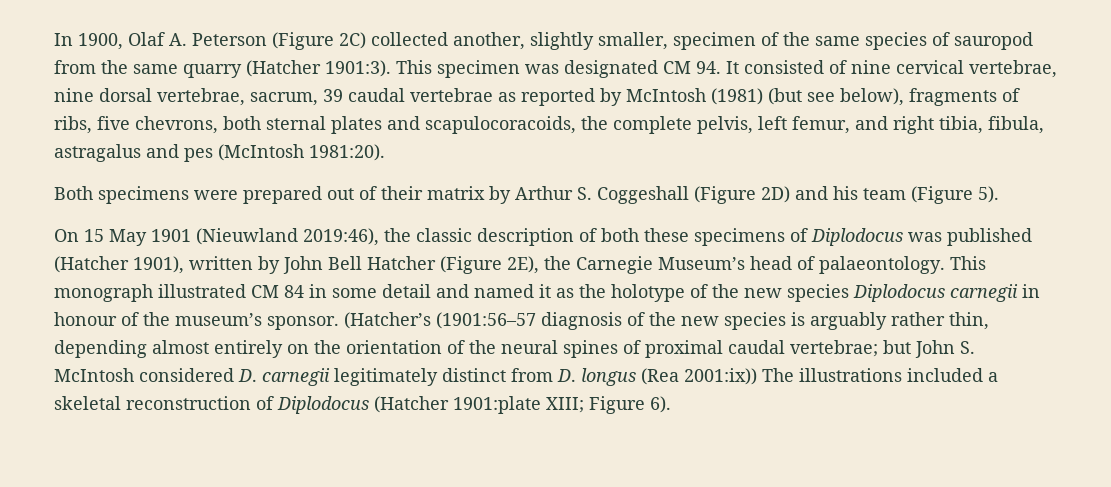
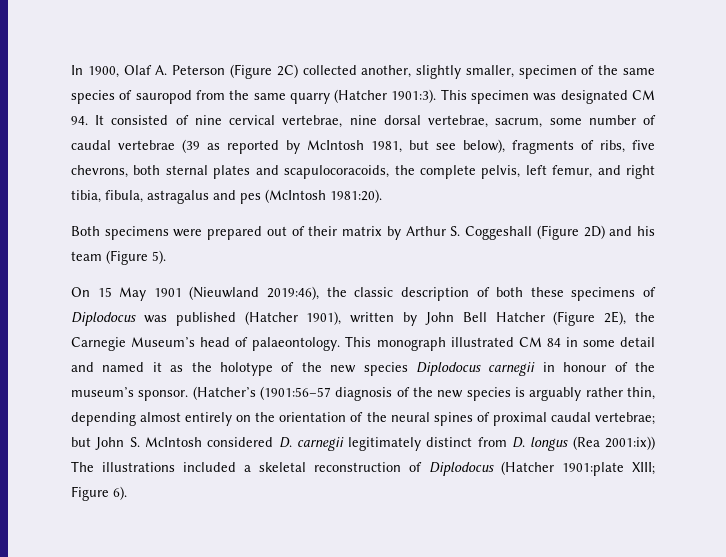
[323,89,343,102] 39 -> [549,115,656,125] some number of
(493, 95) none -> [182,139,200,153] (39
[711,88,802,105] (1981) (but -> [371,140,429,153] 1981, but

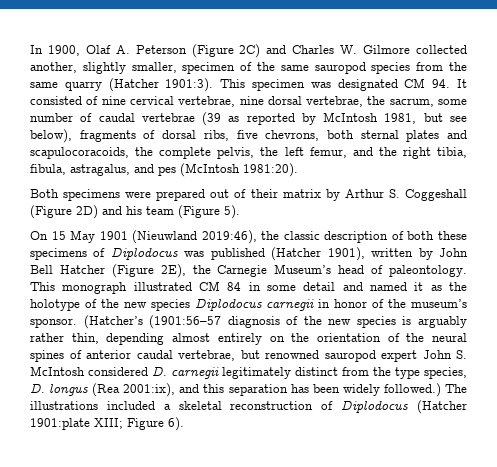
(298, 71) none -> [266,45,411,54] and Charles W. Gilmore
[71,90,192,104] species of sauropod -> [314,62,411,74] sauropod species
(489, 121) none -> [367,96,386,105] the
(594, 145) none -> [162,130,197,139] dorsal
(521, 172) none -> [260,147,279,156] the
(621, 170) none -> [378,147,397,156] the
[147,190,209,204] astragalus -> [70,164,130,176] astragalus,
[252,337,341,351] palaeontology. -> [389,265,468,277] paleontology.
[563,362,607,372] honour -> [334,299,368,308] honor
[492,412,656,426] [71,437,91,447] proximal caudal vertebrae; but -> [86,350,417,362] anterior caudal vertebrae, but renowned sauropod expert
[512,436,656,451] D. longus (Rea 2001:ix)) -> [373,367,467,379] [30,383,441,397] the type species, D. longus (Rea 2001:ix), and this separation has been widely followed.)

